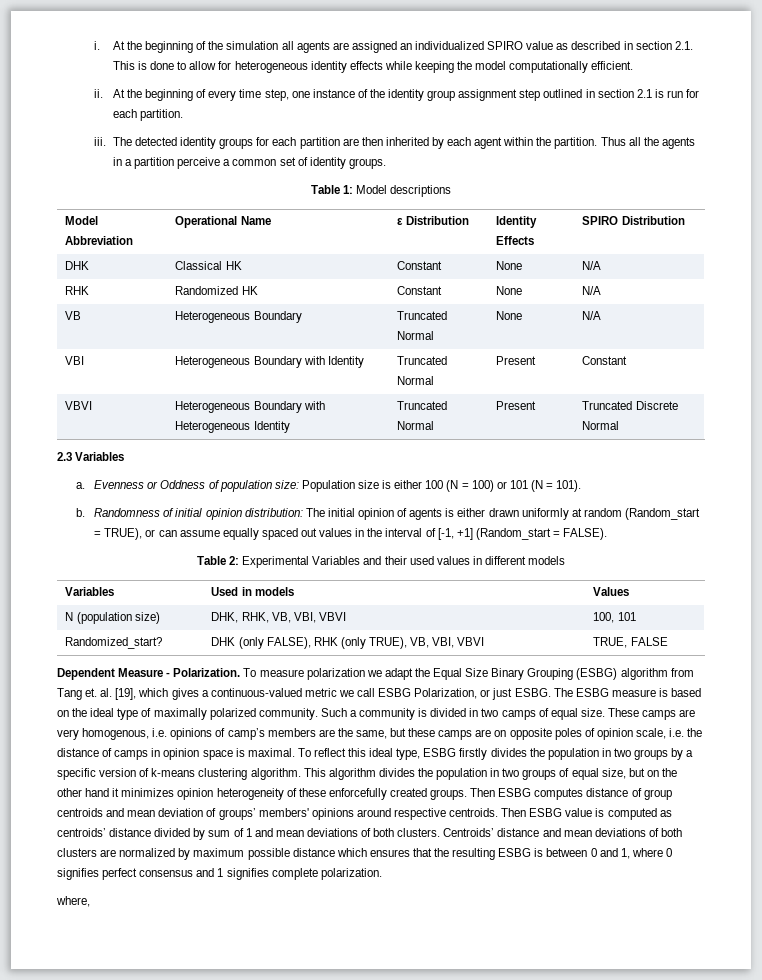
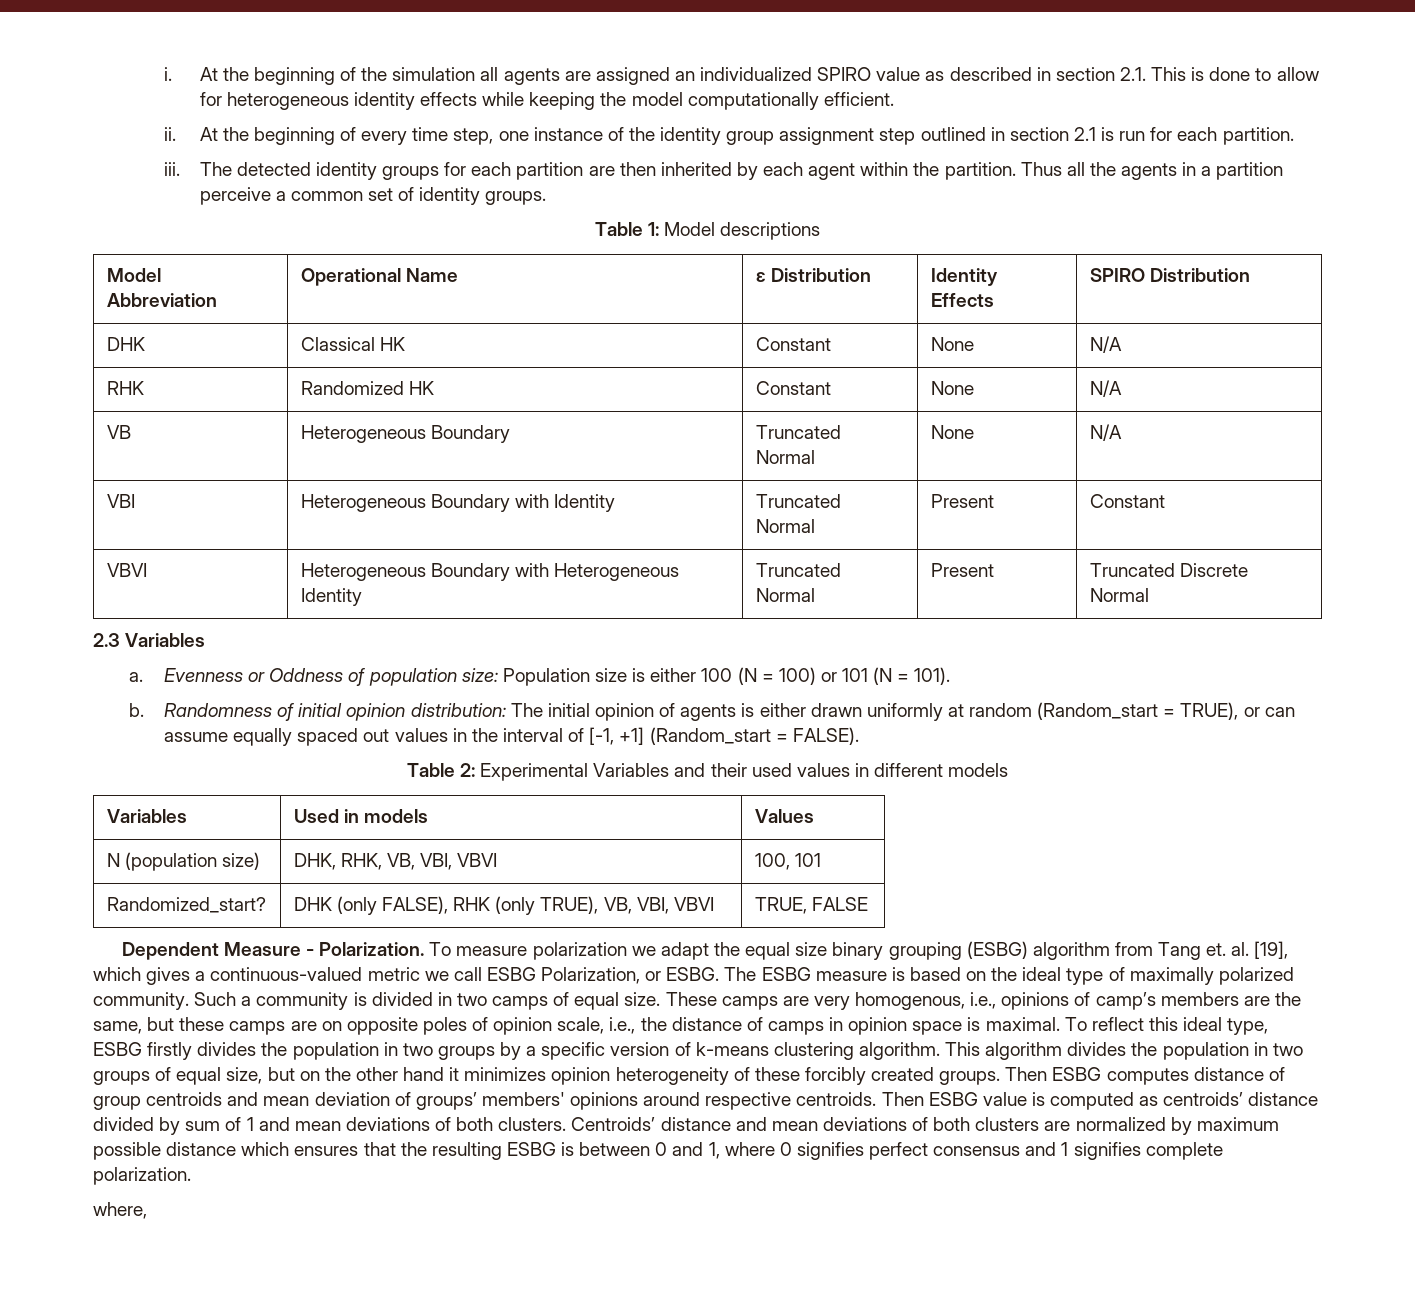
[433,668,574,680] Equal Size Binary Grouping -> [745,942,962,960] equal size binary grouping
[492,688,513,700] just -> (662, 976) none
[152,728,168,737] i.e. -> [970,992,997,1009] i.e.,
[669,728,685,737] i.e. -> [609,1017,636,1034] i.e.,
[328,788,387,800] enforcefully -> [804,1067,866,1085] forcibly

